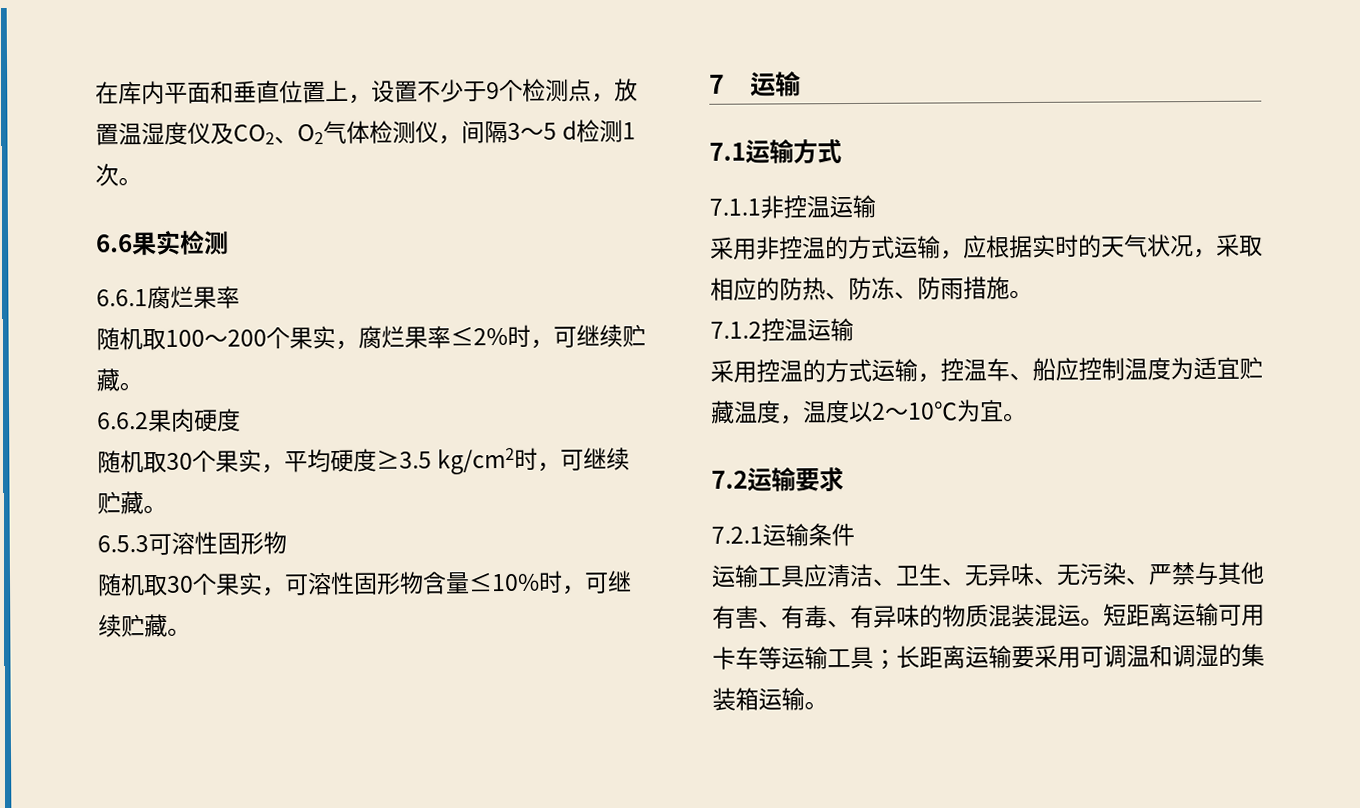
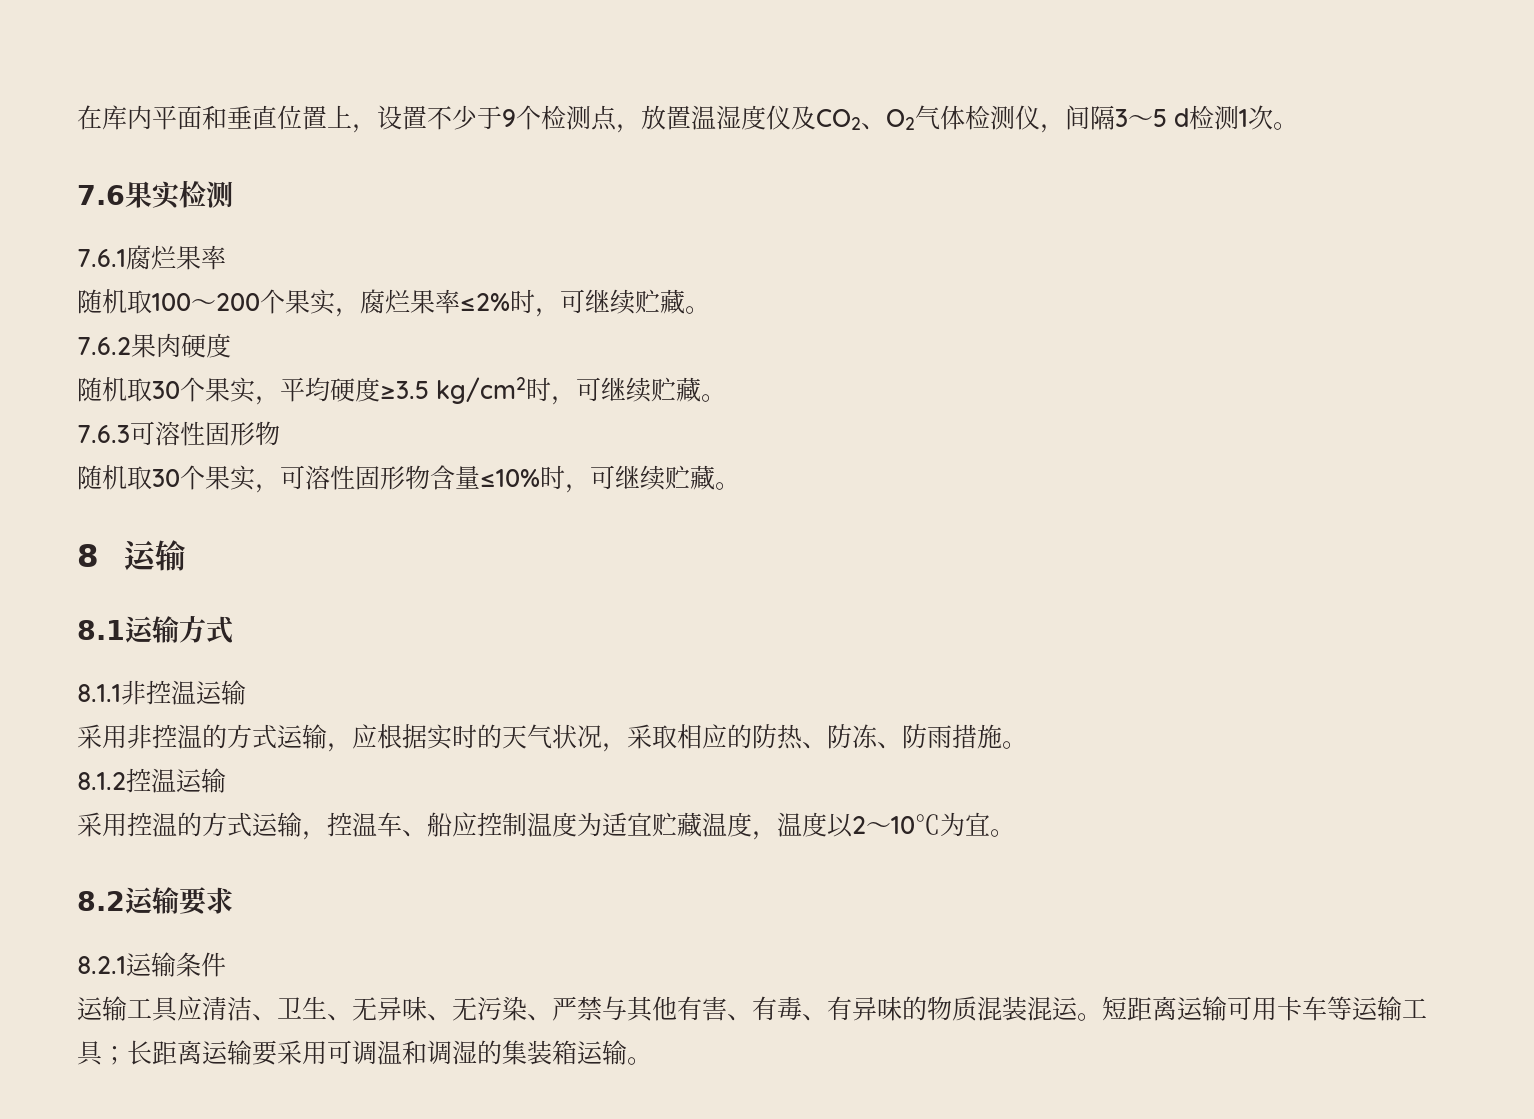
[96,234,133,253] 6.6 -> [77,185,125,205] 7.6
[96,289,148,307] 6.6.1 -> [77,249,126,267] 7.6.1
[97,412,149,430] 6.6.2 -> [77,337,131,355] 7.6.2
[97,535,149,553] 6.5.3 -> [77,425,130,443] 7.6.3
[709,71,801,97] [709,142,746,161] 7运输 // 7.1 -> [77,540,186,571] [77,620,125,640] 8运输 // 8.1
[709,198,761,216] 7.1.1 -> [77,684,121,702] 8.1.1
[710,321,762,339] 7.1.2 -> [77,772,126,790] 8.1.2
[711,470,748,489] 7.2 -> [77,891,125,911] 8.2
[711,526,763,544] 7.2.1 -> [77,956,126,974] 8.2.1

